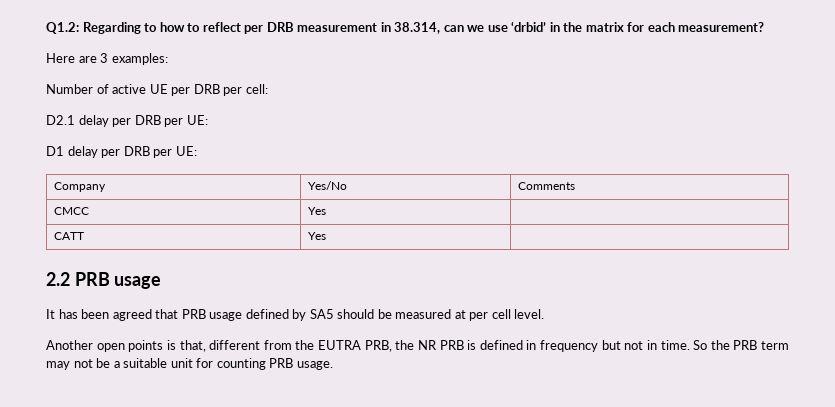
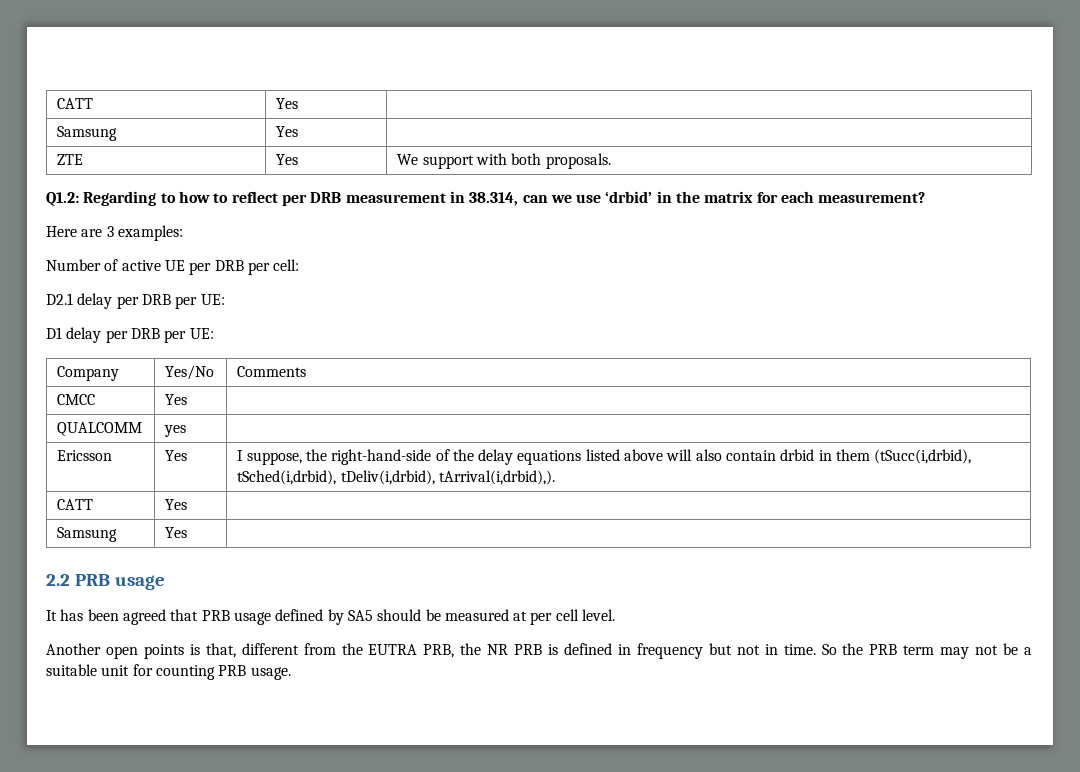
(46, 28) none -> [57,98,94,109] [276,98,299,109] [57,126,118,141] [276,126,299,137] [57,154,84,165] [276,154,299,165] [397,153,611,169] CATT | Yes | // Samsung | Yes | // ZTE | Yes | We support with both proposals. //
[53,232,84,240] [307,232,326,240] // CATT | Yes | -> [57,422,143,436] [164,425,187,437] [57,450,113,461] [165,450,188,461] [237,449,972,465] [237,470,555,485] [57,499,94,510] [165,499,188,510] [57,527,118,542] [165,527,188,538] // QUALCOMM | yes | // Ericsson | Yes | I suppose, the right-hand-side of the delay equations listed above will also contain drbid in them (tSucc(i,drbid), tSched(i,drbid), tDeliv(i,drbid), tArrival(i,drbid),). // CATT | Yes | // Samsung | Yes |

